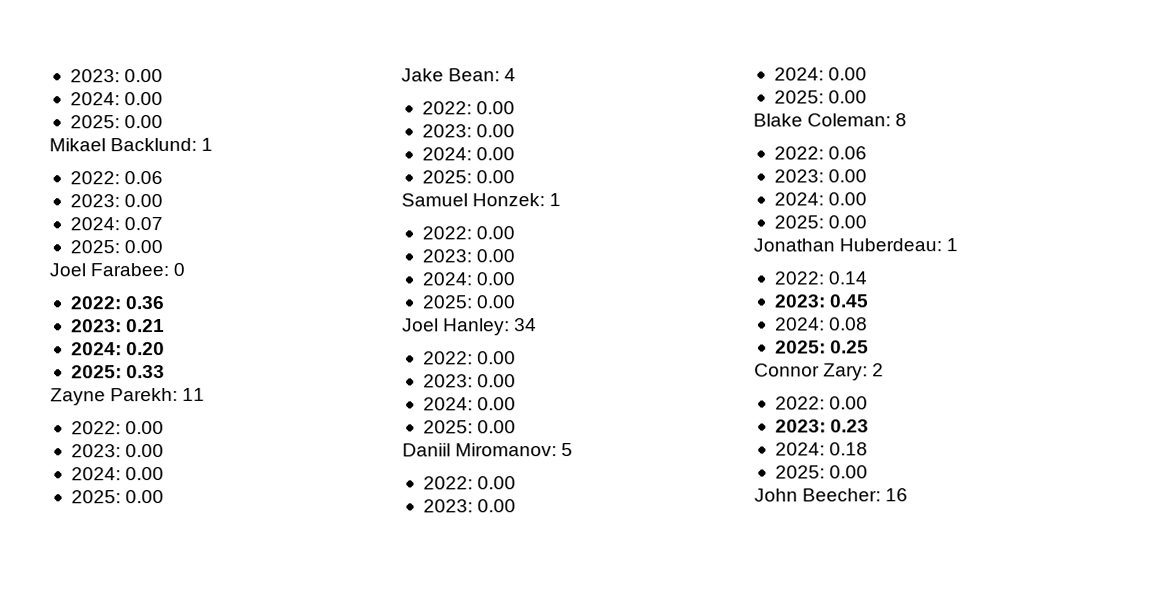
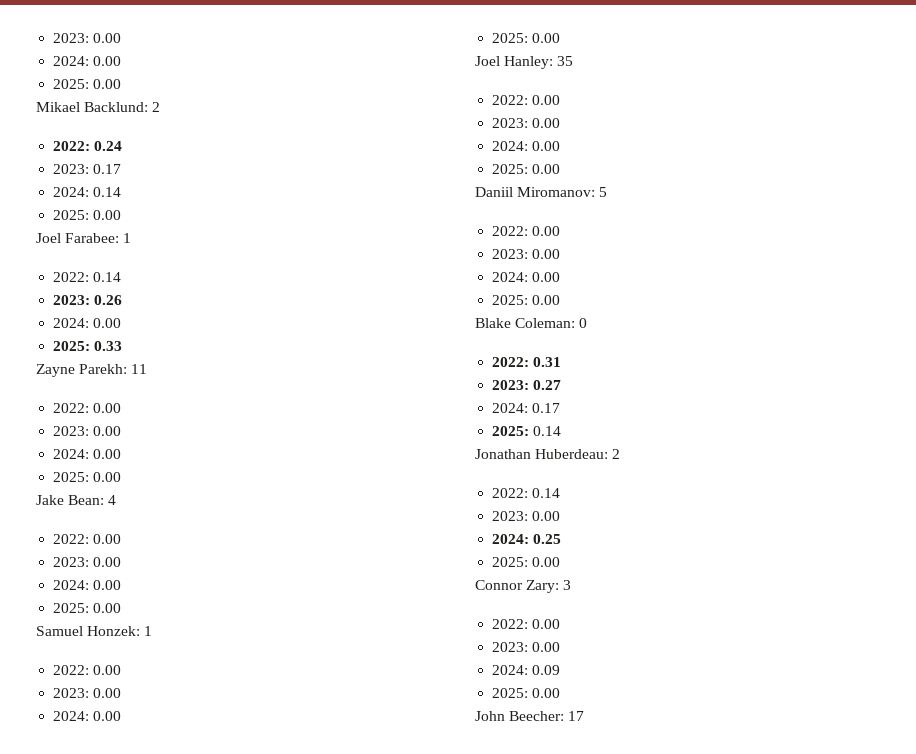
[201,137,214,151] [69,171,164,185] [69,194,164,208] [69,217,164,231] 1 // 2022: 0.06 // 2023: 0.00 // 2024: 0.07 -> [152,102,161,112] [53,141,123,151] [53,164,122,174] [53,187,122,197] 2 // 2022: 0.24 // 2023: 0.17 // 2024: 0.14
[173,262,186,276] [69,296,166,310] [70,319,166,333] [70,342,166,356] 0 // 2022: 0.36 // 2023: 0.21 // 2024: 0.20 -> [123,233,132,243] [53,272,122,282] [53,295,123,305] [53,318,122,328] 1 // 2022: 0.14 // 2023: 0.26 // 2024: 0.00
[514,318,538,332] 34 -> [557,56,574,66] 35
[895,113,908,127] [773,146,868,160] [773,169,868,183] [773,192,868,206] [773,215,868,229] [753,238,959,252] [773,271,868,285] [773,294,870,308] [774,317,869,331] [774,340,870,354] 8 // 2022: 0.06 // 2023: 0.00 // 2024: 0.00 // 2025: 0.00 // Jonathan Huberdeau: 1 // 2022: 0.14 // 2023: 0.45 // 2024: 0.08 // 2025: 0.25 -> [579,318,588,328] [492,357,562,367] [492,380,562,390] [492,403,561,413] [492,426,562,436] [475,449,621,459] [492,488,561,498] [492,511,561,521] [492,534,562,544] [492,557,561,567] 0 // 2022: 0.31 // 2023: 0.27 // 2024: 0.17 // 2025: 0.14 // Jonathan Huberdeau: 2 // 2022: 0.14 // 2023: 0.00 // 2024: 0.25 // 2025: 0.00
[872,363,885,377] [774,396,869,410] [774,419,870,433] [774,442,869,456] 2 // 2022: 0.00 // 2023: 0.23 // 2024: 0.18 -> [563,580,572,590] [492,619,561,629] [492,642,561,652] [492,665,561,675] 3 // 2022: 0.00 // 2023: 0.00 // 2024: 0.09
[885,488,909,502] 16 -> [568,711,585,721] 17

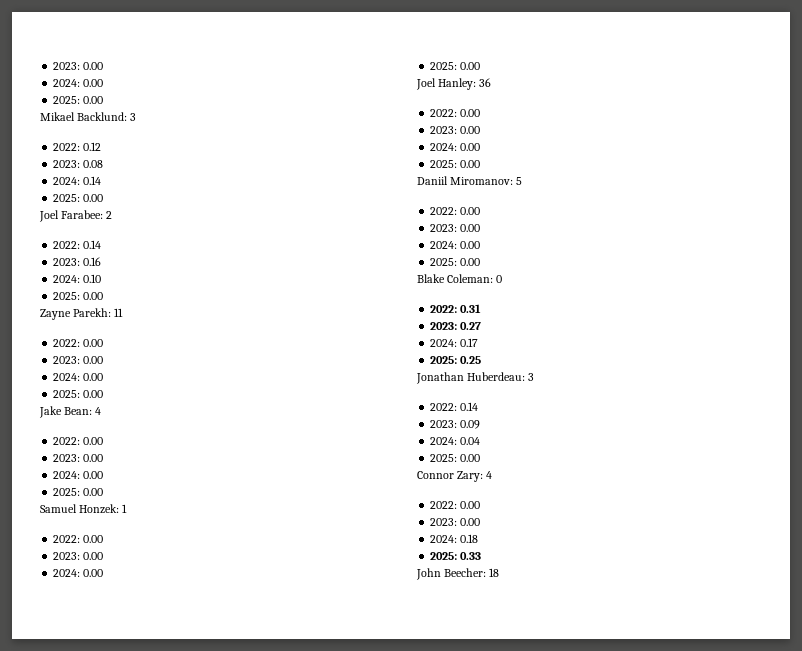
[152,102,161,112] [53,141,123,151] [53,164,122,174] 2 // 2022: 0.24 // 2023: 0.17 -> [130,113,137,121] [53,142,102,151] [53,160,104,168] 3 // 2022: 0.12 // 2023: 0.08
[123,233,132,243] [53,272,122,282] [53,295,123,305] [53,318,122,328] [53,341,123,351] 1 // 2022: 0.14 // 2023: 0.26 // 2024: 0.00 // 2025: 0.33 -> [106,211,113,219] [53,240,102,249] [53,257,102,266] [53,274,102,283] [53,292,104,300] 2 // 2022: 0.14 // 2023: 0.16 // 2024: 0.10 // 2025: 0.00
[557,56,574,66] 35 -> [479,78,492,87] 36
[533,426,562,436] 0.14 -> [460,356,482,364] 0.25
[612,449,621,459] [492,488,561,498] [492,511,561,521] [492,534,562,544] 2 // 2022: 0.14 // 2023: 0.00 // 2024: 0.25 -> [528,373,535,381] [430,402,479,411] [430,420,481,429] [430,437,481,445] 3 // 2022: 0.14 // 2023: 0.09 // 2024: 0.04
[563,580,572,590] [492,619,561,629] [492,642,561,652] [492,665,561,675] [492,688,561,698] 3 // 2022: 0.00 // 2023: 0.00 // 2024: 0.09 // 2025: 0.00 -> [486,471,493,479] [430,501,481,509] [430,518,481,526] [430,534,479,543] [430,552,482,560] 4 // 2022: 0.00 // 2023: 0.00 // 2024: 0.18 // 2025: 0.33
[568,711,585,721] 17 -> [489,568,500,577] 18

